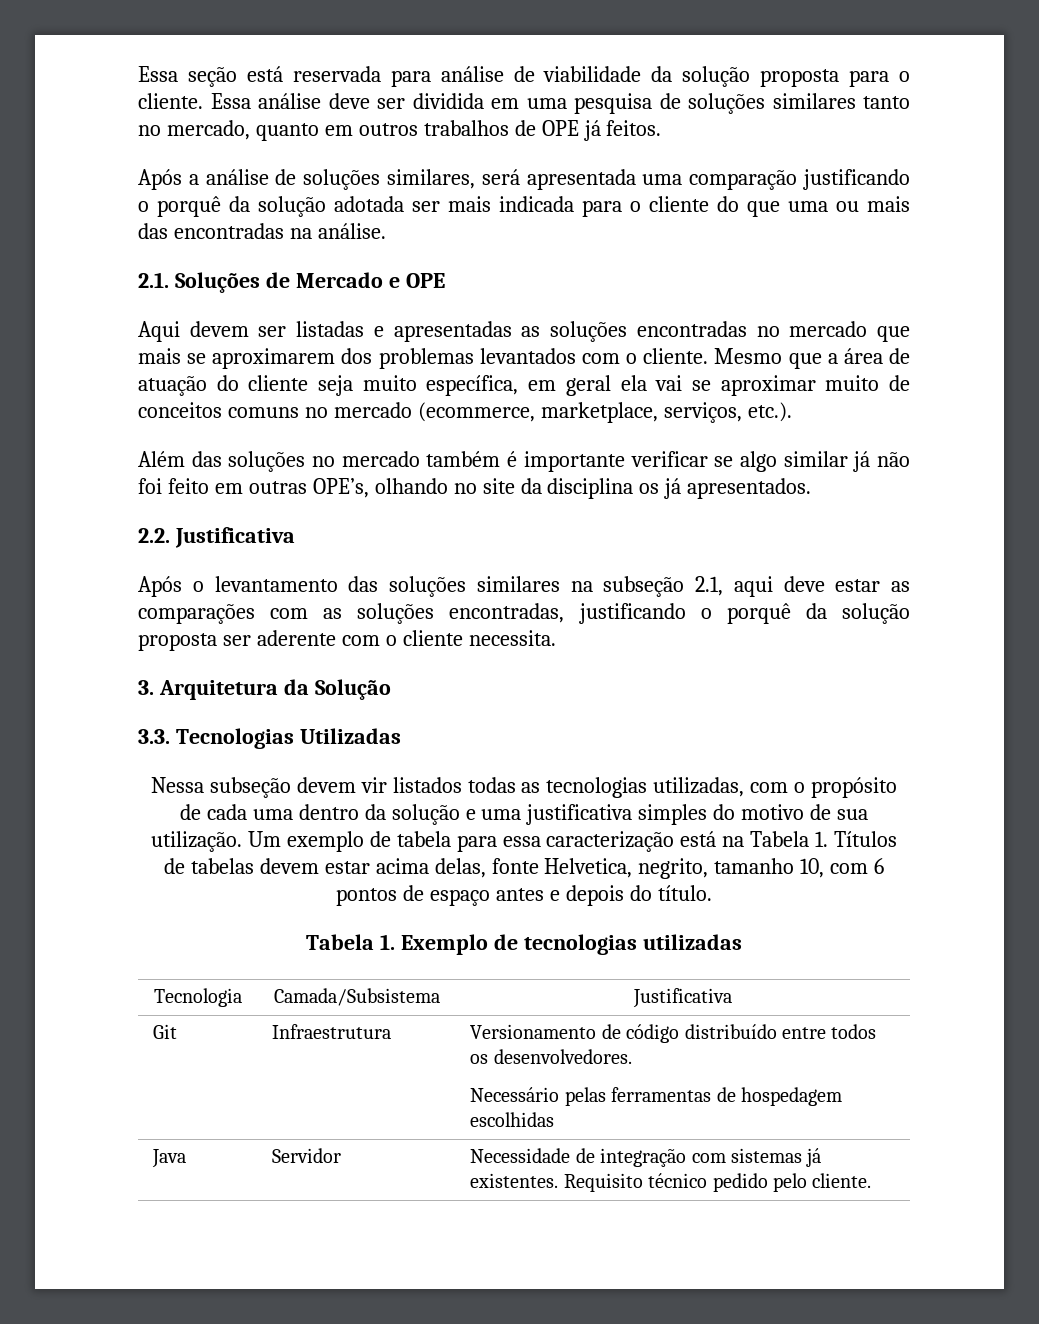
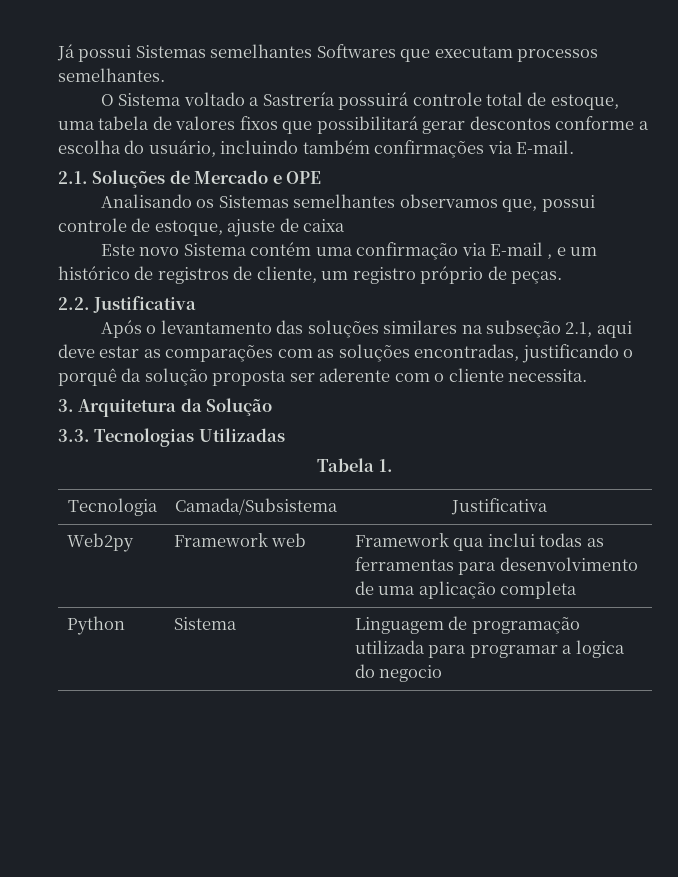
[138,66,910,87] [138,93,910,114] [138,120,662,141] [138,169,910,190] [138,196,910,217] [138,223,386,239] Essa seção está reservada para análise de viabilidade da solução proposta para o cliente. Essa análise deve ser dividida em uma pesquisa de soluções similares tanto no mercado, quanto em outros trabalhos de OPE já feitos. // Após a análise de soluções similares, será apresentada uma comparação justificando o porquê da solução adotada ser mais indicada para o cliente do que uma ou mais das encontradas na análise. -> [57,44,599,62] [58,68,165,82] [100,92,619,110] [58,116,649,134] [58,140,575,158] Já possui Sistemas semelhantes Softwares que executam processos semelhantes. // O Sistema voltado a Sastrería possuirá controle total de estoque, uma tabela de valores fixos que possibilitará gerar descontos conforme a escolha do usuário, incluindo também confirmações via E-mail.
[138,321,911,342] [138,348,911,369] [138,375,911,396] [138,402,792,423] [138,451,911,472] [138,478,812,499] Aqui devem ser listadas e apresentadas as soluções encontradas no mercado que mais se aproximarem dos problemas levantados com o cliente. Mesmo que a área de atuação do cliente seja muito específica, em geral ela vai se aproximar muito de conceitos comuns no mercado (ecommerce, marketplace, serviços, etc.). // Além das soluções no mercado também é importante verificar se algo similar já não foi feito em outras OPE’s, olhando no site da disciplina os já apresentados. -> [100,194,595,212] [58,218,346,237] [100,242,598,260] [58,266,563,284] Analisando os Sistemas semelhantes observamos que, possui controle de estoque, ajuste de caixa // Este novo Sistema contém uma confirmação via E-mail , e um histórico de registros de cliente, um registro próprio de peças.
[150,777,898,798] [179,804,869,825] [150,831,898,852] [163,858,885,879] [336,885,712,906] [306,934,742,955] [154,988,242,1007] [273,988,440,1006] [632,988,732,1008] [153,1024,178,1039] [272,1024,392,1039] [470,1024,877,1043] [470,1049,632,1064] [470,1087,842,1106] [470,1112,555,1127] [152,1149,187,1168] [272,1148,342,1163] [470,1148,822,1167] [470,1173,872,1192] Nessa subseção devem vir listados todas as tecnologias utilizadas, com o propósito de cada uma dentro da solução e uma justificativa simples do motivo de sua utilização. Um exemplo de tabela para essa caracterização está na Tabela 1. Títulos de tabelas devem estar acima delas, fonte Helvetica, negrito, tamanho 10, com 6 pontos de espaço antes e depois do título. // Tabela 1. Exemplo de tecnologias utilizadas // Tecnologia | Camada/Subsistema | Justificativa // Git | Infraestrutura | Versionamento de código distribuído entre todos os desenvolvedores. // Necessário pelas ferramentas de hospedagem escolhidas // Java | Servidor | Necessidade de integração com sistemas já existentes. Requisito técnico pedido pelo cliente. -> [317,458,393,472] [67,498,158,516] [175,498,338,515] [450,498,548,515] [66,533,134,552] [173,533,307,547] [354,533,604,551] [354,557,638,575] [354,581,578,599] [66,616,125,635] [173,617,237,630] [354,616,580,634] [354,640,625,658] [354,664,443,682] Tabela 1. // Tecnologia | Camada/Subsistema | Justificativa // Web2py | Framework web | Framework qua inclui todas as ferramentas para desenvolvimento de uma aplicação completa // Python | Sistema | Linguagem de programação utilizada para programar a logica do negocio

